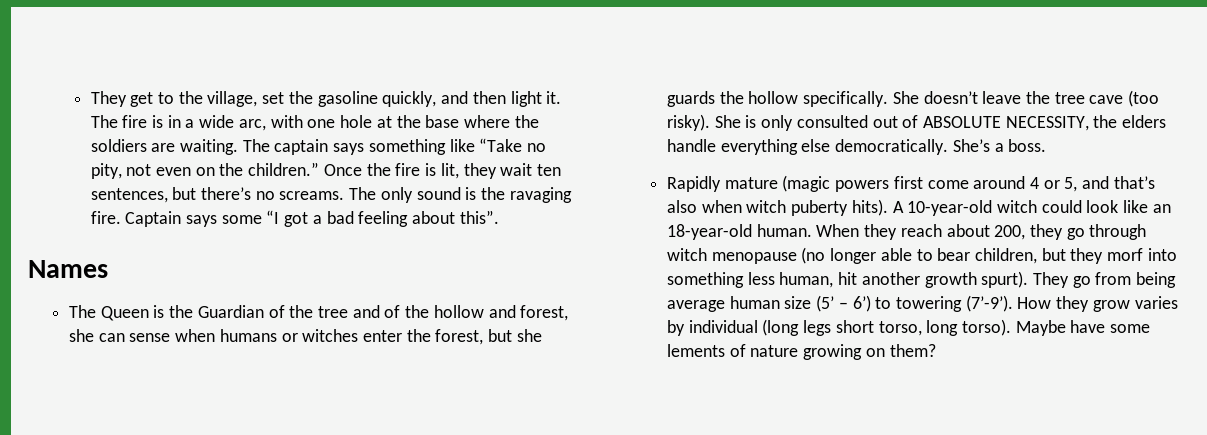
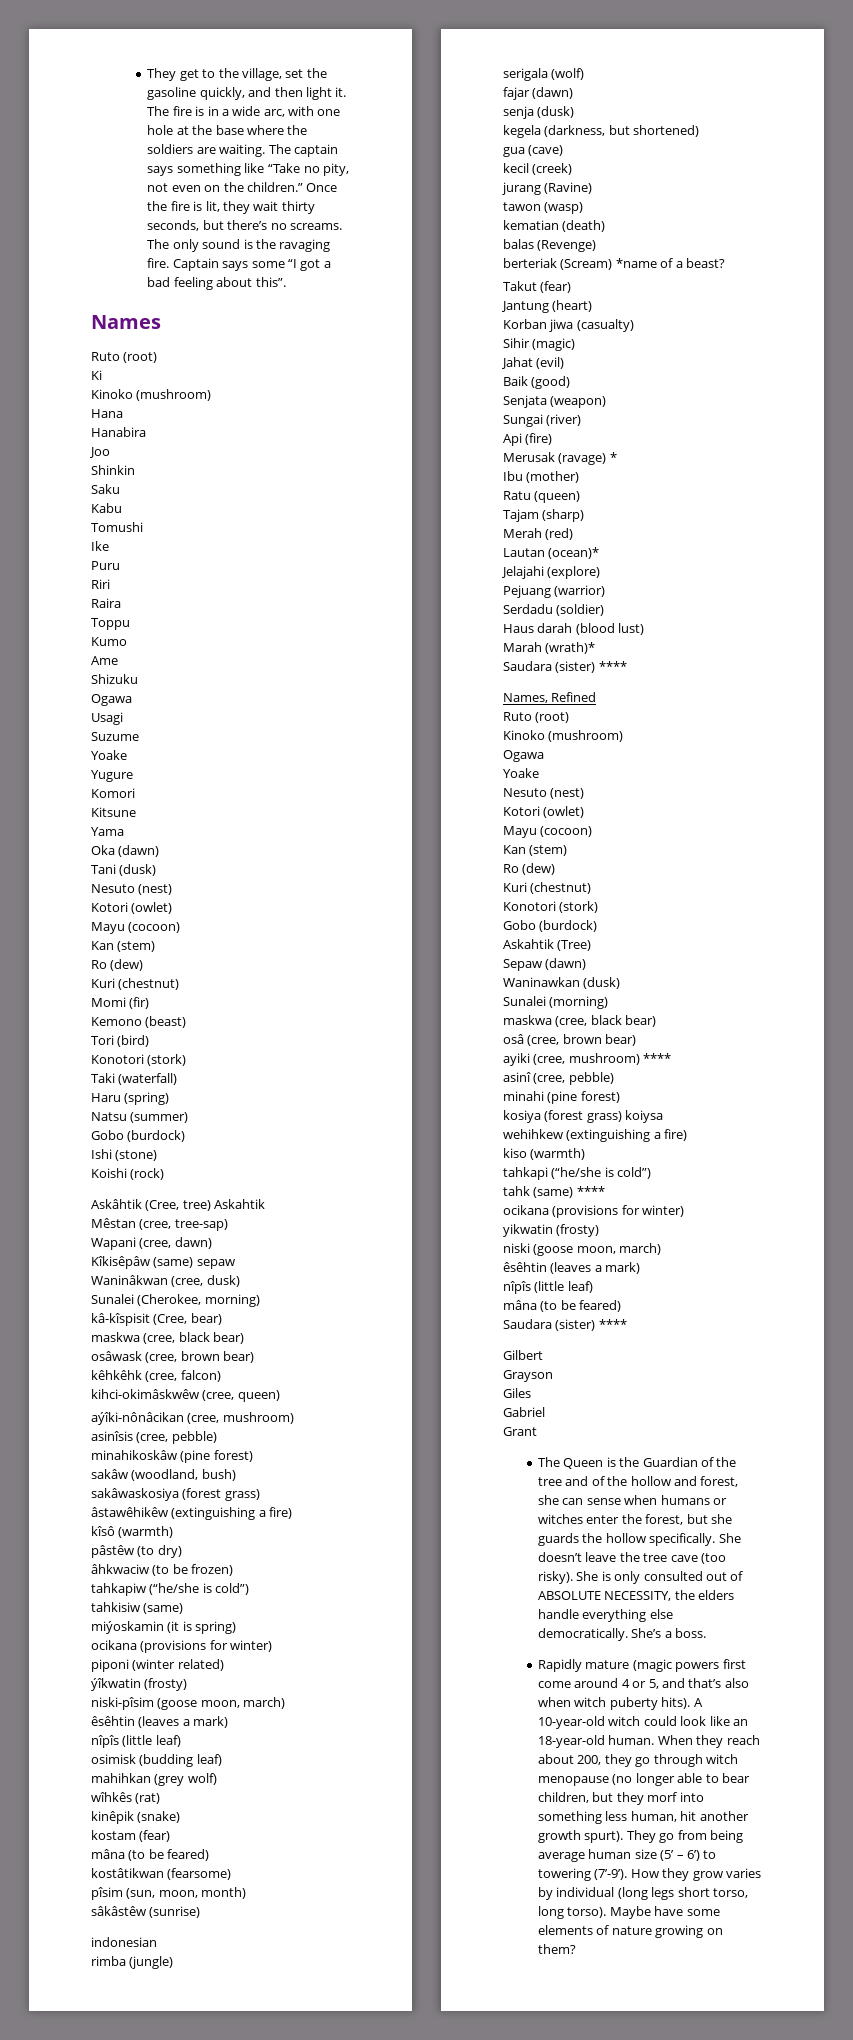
[536,164,561,176] [90,188,168,203] ten sentences, -> [281,201,315,214] [147,220,200,231] thirty seconds,
(108, 269) none -> [91,352,158,363] [91,370,102,380] [91,389,212,401] [91,409,123,418] [91,427,146,437] [89,447,110,458] [91,465,135,475] [91,484,120,494] [91,503,122,513] [91,522,143,532] [91,541,109,551] [91,561,120,570] [91,579,110,589] [91,598,121,608] [91,618,130,630] [91,637,127,646] [91,656,118,665] [91,674,138,684] [91,694,132,706] [91,712,123,725] [91,732,139,741] [91,750,127,760] [91,770,133,782] [91,788,135,798] [91,807,136,817] [91,827,124,836] [91,845,160,857] [91,864,157,876] [91,884,173,895] [91,902,173,914] [91,922,181,934] [91,941,156,952] [91,959,144,971] [91,978,180,990] [91,997,150,1009] [91,1016,187,1028] [91,1035,150,1047] [91,1054,187,1066] [91,1073,178,1085] [91,1092,170,1105] [91,1112,189,1123] [91,1130,186,1142] [91,1149,158,1161] [91,1168,165,1180] [91,1199,266,1211] [91,1218,228,1231] [91,1237,212,1250] [91,1256,235,1269] [91,1275,240,1287] [91,1294,260,1307] [91,1313,222,1326] [91,1332,245,1344] [91,1351,255,1363] [91,1370,221,1382] [91,1389,280,1402] [91,1412,294,1425] [91,1431,217,1444] [91,1450,253,1463] [91,1469,236,1481] [91,1488,260,1501] [91,1507,293,1520] [91,1526,174,1538] [91,1545,182,1558] [91,1564,234,1576] [91,1583,250,1596] [91,1602,184,1614] [91,1621,237,1634] [91,1640,273,1653] [91,1659,224,1672] [91,1678,188,1691] [91,1697,286,1710] [91,1716,229,1728] [91,1735,181,1748] [91,1754,222,1767] [91,1773,217,1786] [91,1792,161,1804] [91,1811,181,1824] [91,1830,171,1842] [91,1849,210,1861] [91,1868,232,1880] [91,1887,247,1900] [91,1906,201,1918] [91,1937,157,1947] [91,1956,174,1969] [503,68,585,81] [503,87,574,100] [503,106,575,119] [503,125,700,138] [503,145,564,157] [503,163,573,175] [502,182,593,195] [503,202,584,214] [503,220,606,232] [503,239,597,252] [503,258,725,270] [503,281,572,293] [501,300,593,313] [503,319,634,332] [503,338,576,351] [501,357,565,369] [503,376,571,389] [503,395,607,408] [503,414,582,427] [503,433,553,446] [503,452,617,465] [503,471,580,483] [503,491,581,503] [503,509,585,522] [503,528,574,540] [503,547,600,559] [501,566,601,579] [503,585,606,598] [503,604,605,616] [503,623,645,635] [503,642,596,654] [503,661,627,673] [503,692,597,703] [503,712,570,723] [503,730,624,742] [503,750,544,762] [503,768,539,778] [503,788,585,799] [503,806,585,818] [503,826,593,838] [503,845,568,856] [503,863,556,875] [503,882,592,894] [503,901,599,913] [503,920,598,932] [503,939,592,951] [503,958,587,971] [503,977,621,989] [503,996,609,1009] [503,1015,657,1027] [503,1034,637,1046] [503,1053,672,1066] [503,1072,614,1085] [503,1091,620,1104] [503,1110,664,1123] [503,1129,688,1142] [503,1148,586,1160] [503,1167,652,1180] [503,1186,605,1198] [503,1205,685,1218] [503,1224,600,1237] [503,1243,662,1256] [503,1262,641,1274] [503,1281,593,1294] [503,1300,622,1312] [503,1319,627,1331] [503,1350,543,1360] [503,1370,553,1382] [503,1388,531,1398] [503,1407,545,1417] [503,1427,537,1436] // Ruto (root) // Ki // Kinoko (mushroom) // Hana // Hanabira // Joo // Shinkin // Saku // Kabu // Tomushi // Ike // Puru // Riri // Raira // Toppu // Kumo // Ame // Shizuku // Ogawa // Usagi // Suzume // Yoake // Yugure // Komori // Kitsune // Yama // Oka (dawn) // Tani (dusk) // Nesuto (nest) // Kotori (owlet) // Mayu (cocoon) // Kan (stem) // Ro (dew) // Kuri (chestnut) // Momi (fir) // Kemono (beast) // Tori (bird) // Konotori (stork) // Taki (waterfall) // Haru (spring) // Natsu (summer) // Gobo (burdock) // Ishi (stone) // Koishi (rock) // Askâhtik (Cree, tree) Askahtik // Mêstan (cree, tree-sap) // Wapani (cree, dawn) // Kîkisêpâw (same) sepaw // Waninâkwan (cree, dusk) // Sunalei (Cherokee, morning) // kâ-kîspisit (Cree, bear) // maskwa (cree, black bear) // osâwask (cree, brown bear) // kêhkêhk (cree, falcon) // kihci-okimâskwêw (cree, queen) // aýîki-nônâcikan (cree, mushroom) // asinîsis (cree, pebble) // minahikoskâw (pine forest) // sakâw (woodland, bush) // sakâwaskosiya (forest grass) // âstawêhikêw (extinguishing a fire) // kîsô (warmth) // pâstêw (to dry) // âhkwaciw (to be frozen) // tahkapiw (“he/she is cold”) // tahkisiw (same) // miýoskamin (it is spring) // ocikana (provisions for winter) // piponi (winter related) // ýîkwatin (frosty) // niski-pîsim (goose moon, march) // êsêhtin (leaves a mark) // nîpîs (little leaf) // osimisk (budding leaf) // mahihkan (grey wolf) // wîhkês (rat) // kinêpik (snake) // kostam (fear) // mâna (to be feared) // kostâtikwan (fearsome) // pîsim (sun, moon, month) // sâkâstêw (sunrise) // indonesian // rimba (jungle) // serigala (wolf) // fajar (dawn) // senja (dusk) // kegela (darkness, but shortened) // gua (cave) // kecil (creek) // jurang (Ravine) // tawon (wasp) // kematian (death) // balas (Revenge) // berteriak (Scream) *name of a beast? // Takut (fear) // Jantung (heart) // Korban jiwa (casualty) // Sihir (magic) // Jahat (evil) // Baik (good) // Senjata (weapon) // Sungai (river) // Api (fire) // Merusak (ravage) * // Ibu (mother) // Ratu (queen) // Tajam (sharp) // Merah (red) // Lautan (ocean)* // Jelajahi (explore) // Pejuang (warrior) // Serdadu (soldier) // Haus darah (blood lust) // Marah (wrath)* // Saudara (sister) **** // Names, Refined // Ruto (root) // Kinoko (mushroom) // Ogawa // Yoake // Nesuto (nest) // Kotori (owlet) // Mayu (cocoon) // Kan (stem) // Ro (dew) // Kuri (chestnut) // Konotori (stork) // Gobo (burdock) // Askahtik (Tree) // Sepaw (dawn) // Waninawkan (dusk) // Sunalei (morning) // maskwa (cree, black bear) // osâ (cree, brown bear) // ayiki (cree, mushroom) **** // asinî (cree, pebble) // minahi (pine forest) // kosiya (forest grass) koiysa // wehihkew (extinguishing a fire) // kiso (warmth) // tahkapi (“he/she is cold”) // tahk (same) **** // ocikana (provisions for winter) // yikwatin (frosty) // niski (goose moon, march) // êsêhtin (leaves a mark) // nîpîs (little leaf) // mâna (to be feared) // Saudara (sister) **** // Gilbert // Grayson // Giles // Gabriel // Grant
[666,344,725,357] lements -> [538,1925,594,1935] elements

